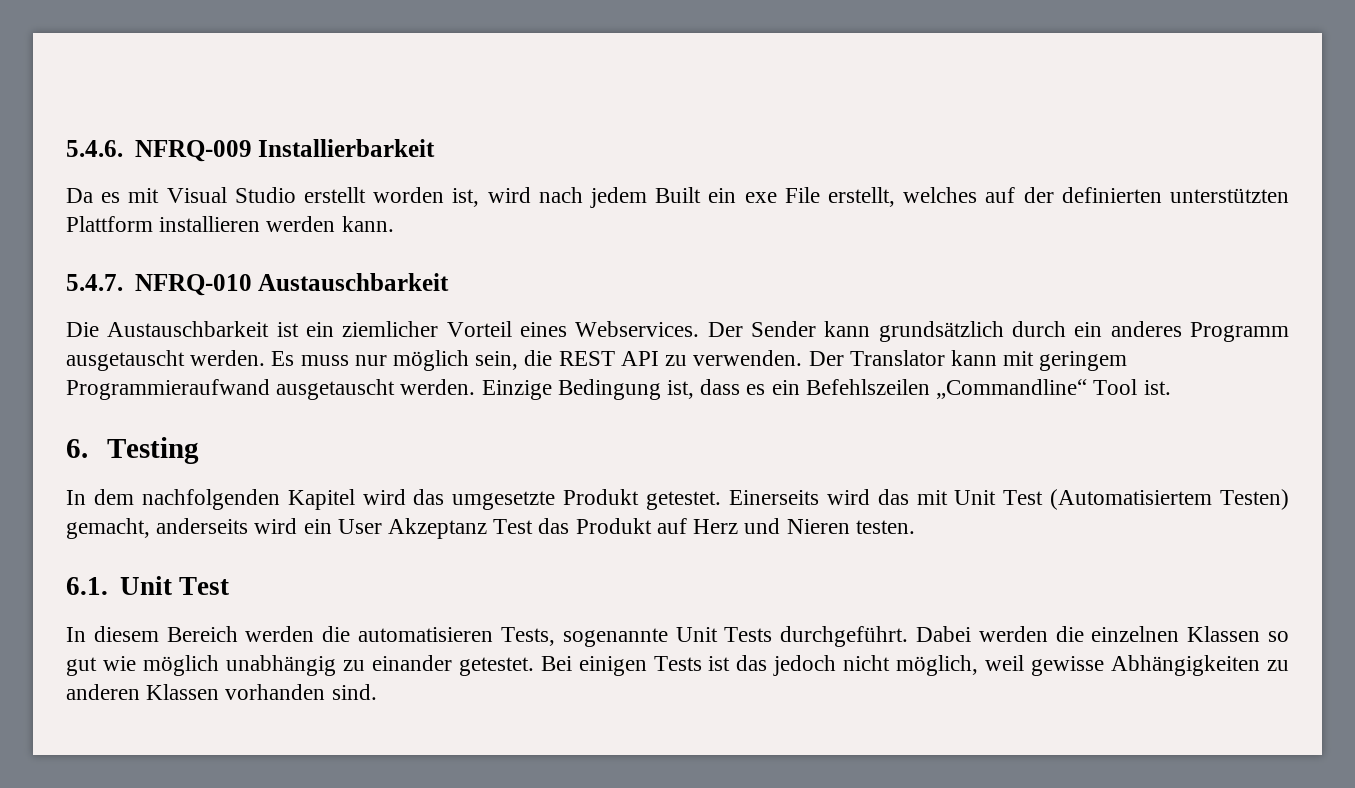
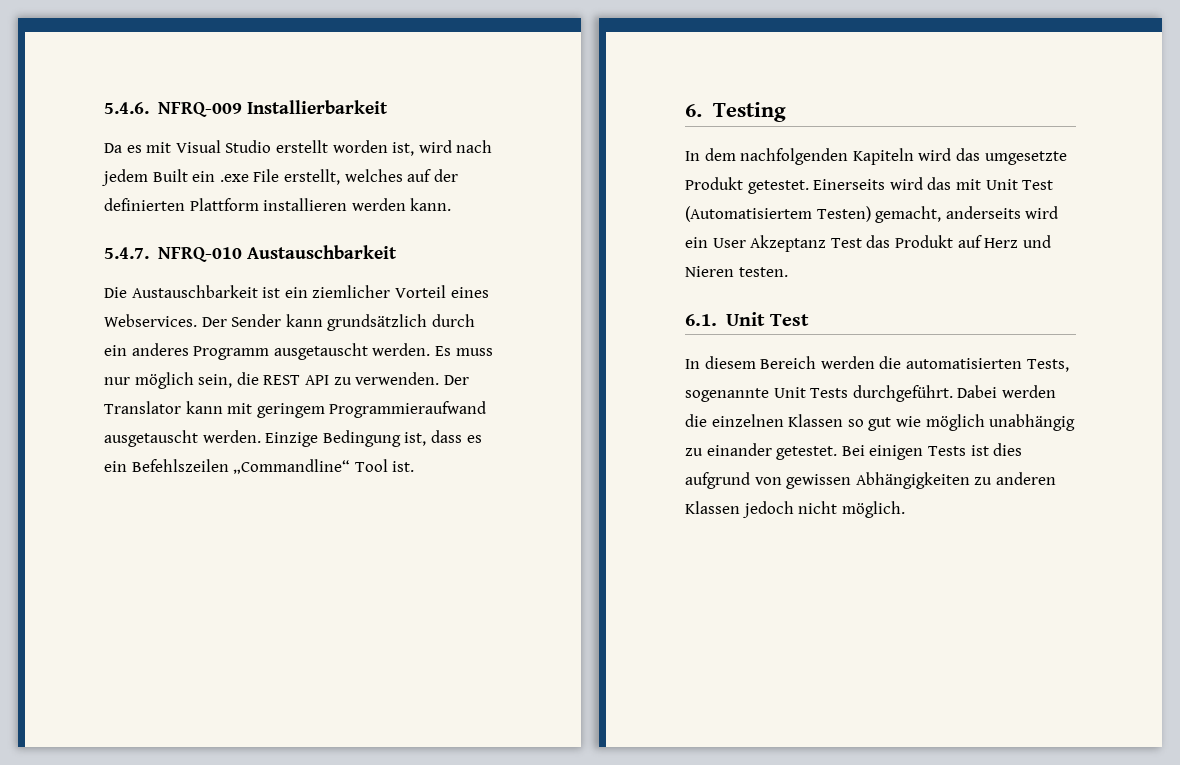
[744,192,777,203] exe -> [219,174,249,182] .exe
[1170,188,1290,203] unterstützten -> (185, 204) none
[287,489,355,510] Kapitel -> [852,148,914,165] Kapiteln
[358,627,494,642] automatisieren -> [905,358,1022,369] automatisierten
[736,655,1105,676] das jedoch nicht möglich, weil gewisse -> [993,443,1023,456] [685,472,852,489] dies aufgrund von gewissen
[225,684,377,700] vorhanden sind. -> [741,501,905,518] jedoch nicht möglich.

